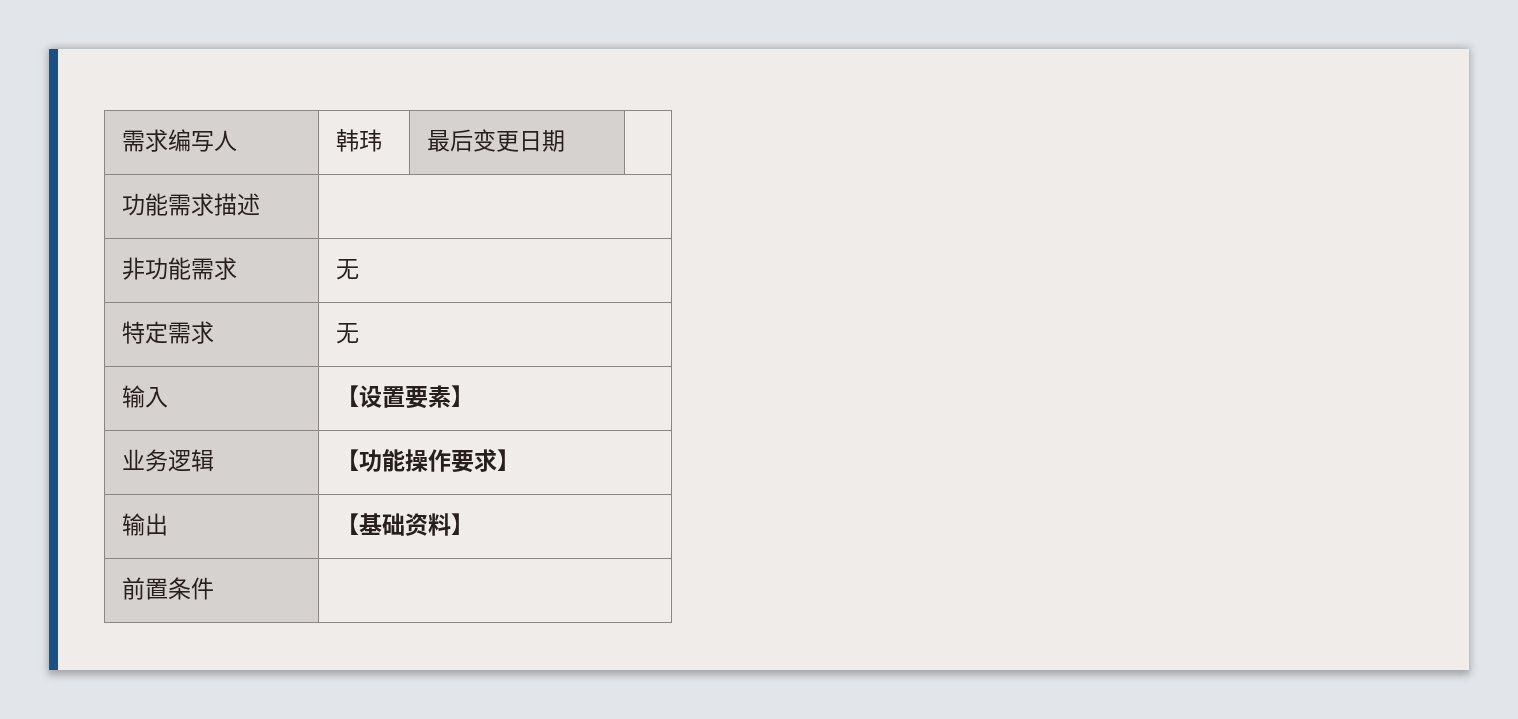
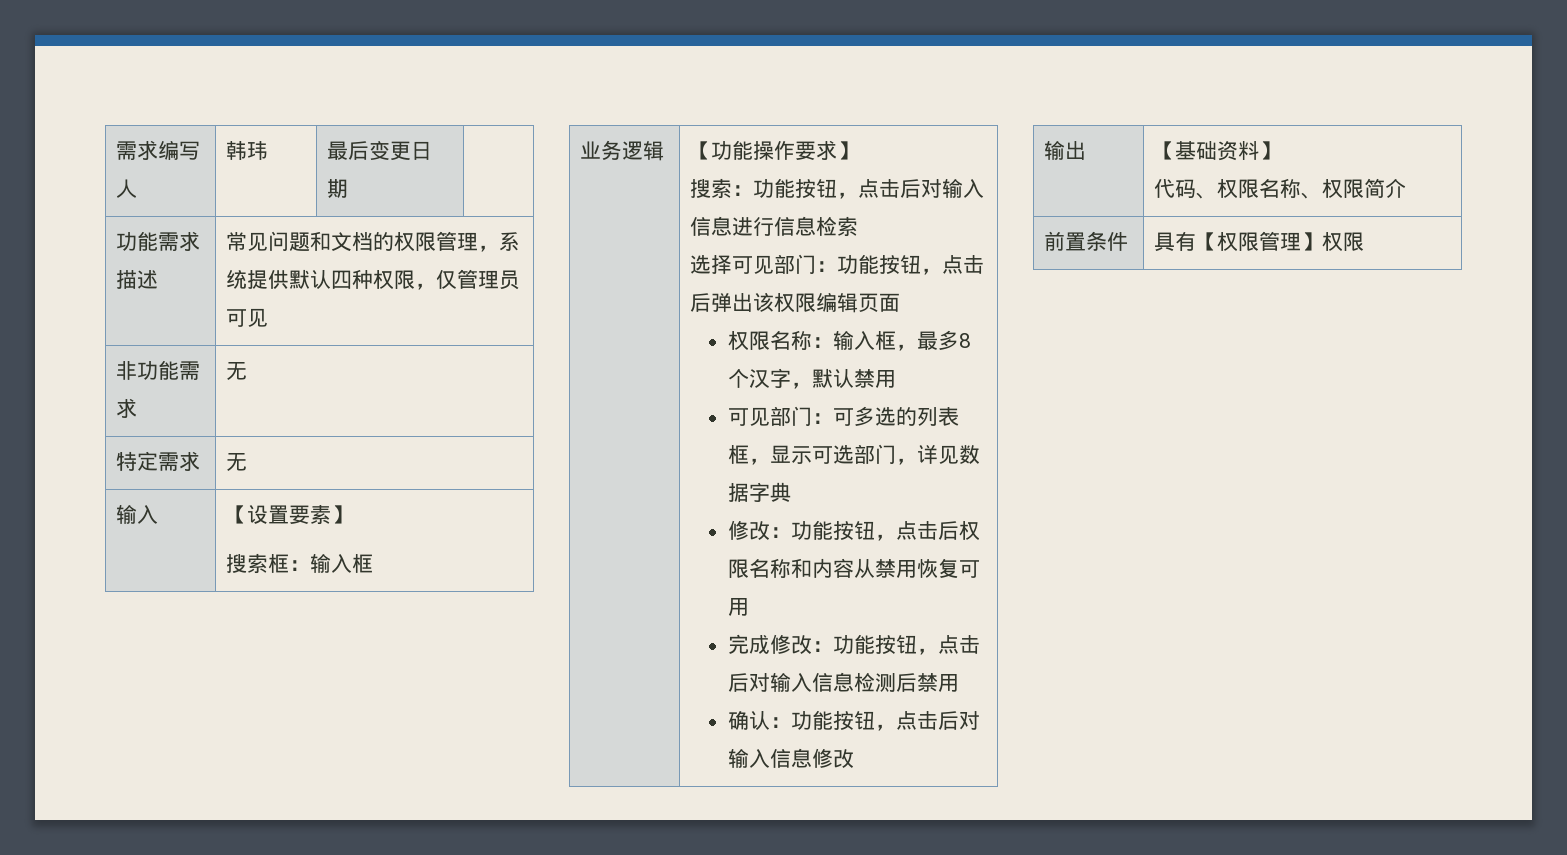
(260, 204) none -> [226,231,521,252] [226,269,521,290] [226,308,269,327] 常见问题和文档的权限管理，系统提供默认四种权限，仅管理员可见
(474, 396) none -> [226,553,374,574] // 搜索框：输入框
[121,513,168,536] [335,513,474,536] [121,577,214,600] // 输出 | 【基础资料】 // 前置条件 | -> [690,178,985,199] [690,216,859,237] [690,254,985,275] [690,292,901,313] [728,330,972,351] [728,368,897,389] [728,406,960,426] [728,444,981,465] [728,482,792,502] [728,520,981,541] [728,558,981,579] [728,598,750,616] [728,634,981,655] [728,672,960,692] [728,710,981,731] [728,748,855,768] [1044,140,1087,160] [1154,141,1281,161] [1154,178,1407,199] [1044,231,1129,251] [1154,231,1365,252] // 搜索：功能按钮，点击后对输入信息进行信息检索 // 选择可见部门：功能按钮，点击后弹出该权限编辑页面 // 权限名称：输入框，最多8个汉字，默认禁用 // 可见部门：可多选的列表框，显示可选部门，详见数据字典 // 修改：功能按钮，点击后权限名称和内容从禁用恢复可用 // 完成修改：功能按钮，点击后对输入信息检测后禁用 // 确认：功能按钮，点击后对输入信息修改 // 输出 | 【基础资料】 // 代码、权限名称、权限简介 // 前置条件 | 具有【权限管理】权限

